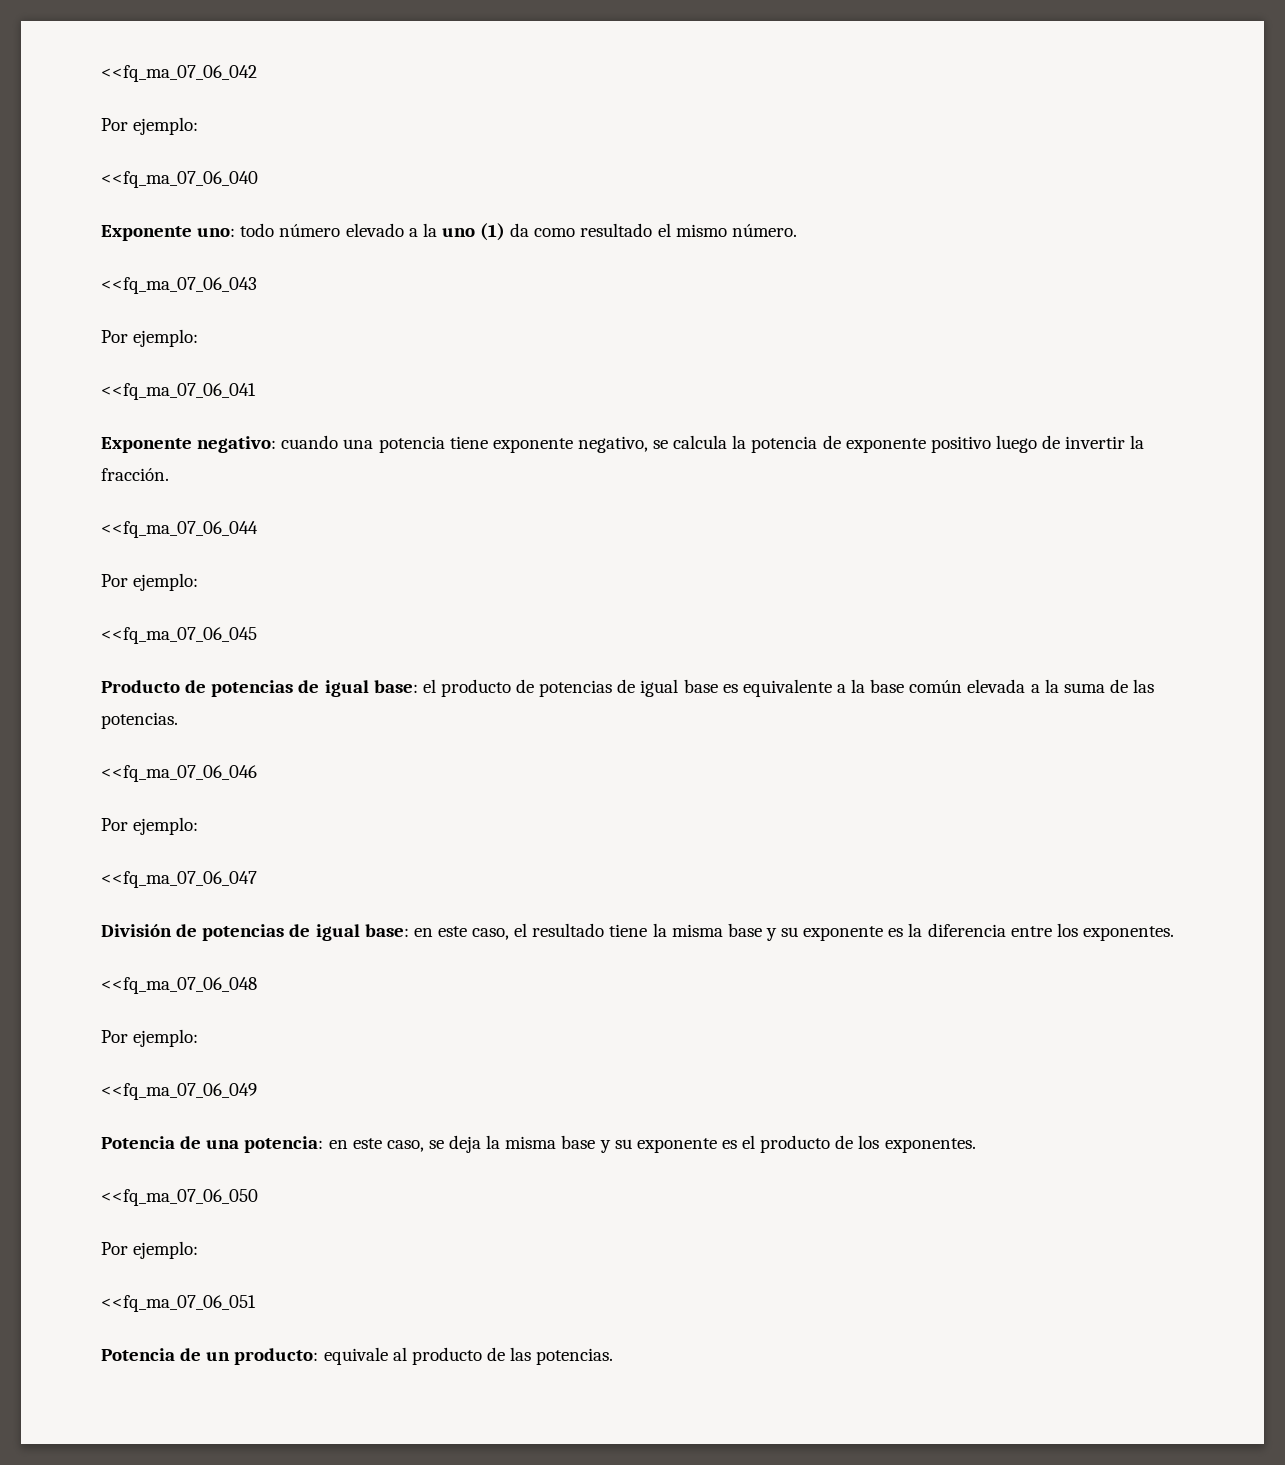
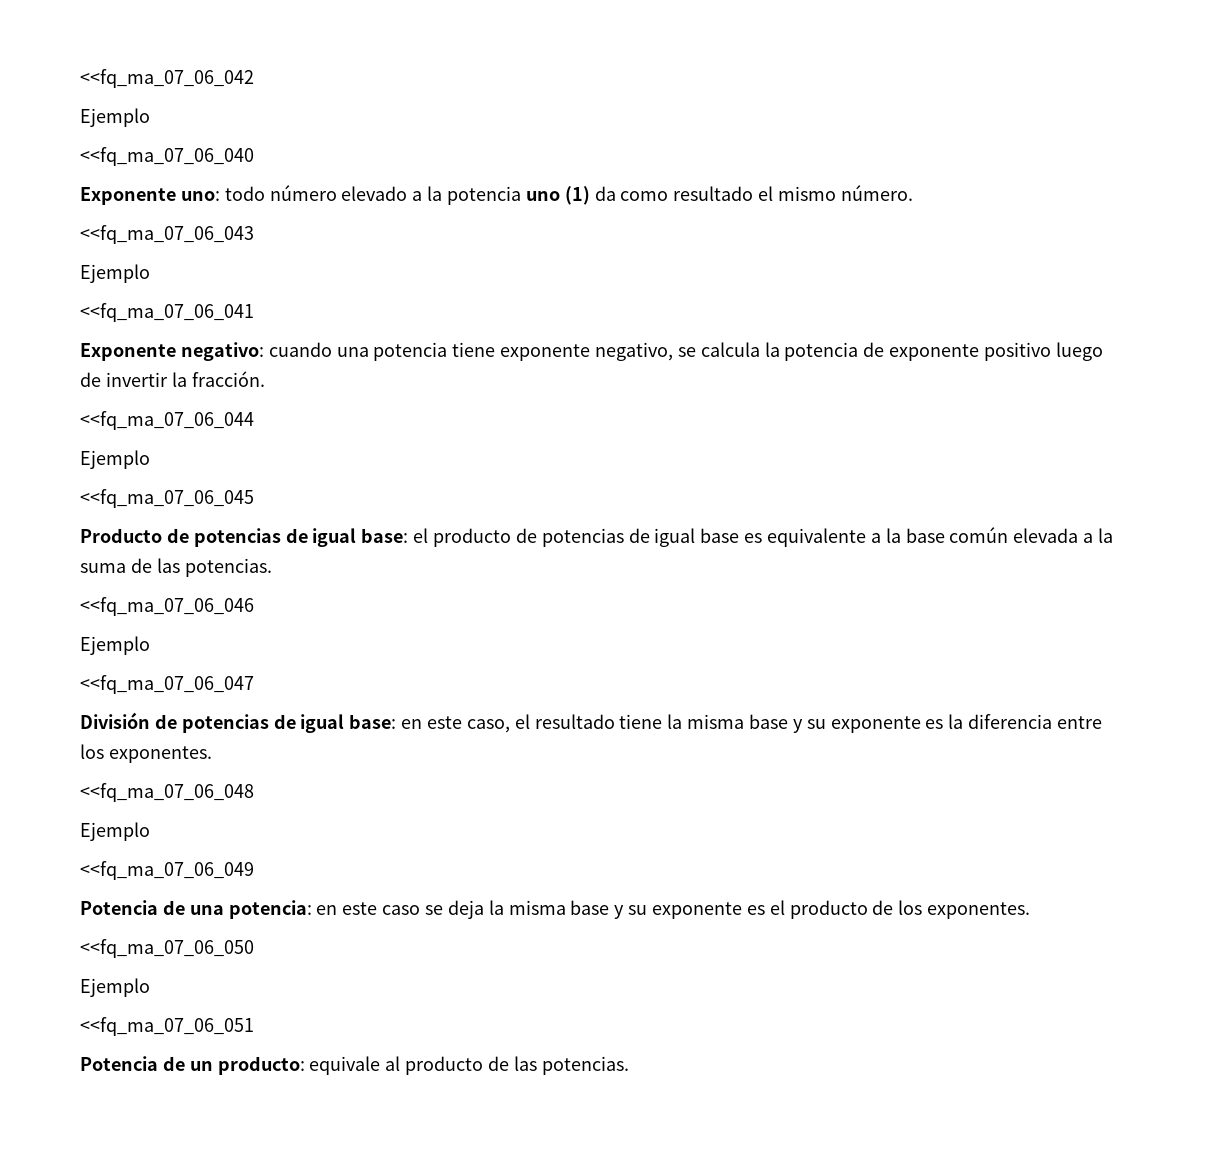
[101,117,199,135] Por ejemplo: -> [80,108,150,127] Ejemplo
(437, 230) none -> [447,186,522,205] potencia
[101,329,199,347] Por ejemplo: -> [80,264,150,283] Ejemplo
[101,573,199,591] Por ejemplo: -> [80,450,150,469] Ejemplo
[101,817,199,835] Por ejemplo: -> [80,636,150,655] Ejemplo
[101,1029,199,1047] Por ejemplo: -> [80,822,150,841] Ejemplo
[386,1140,424,1152] caso, -> [382,905,421,915] caso
[101,1241,199,1259] Por ejemplo: -> [80,978,150,997] Ejemplo

